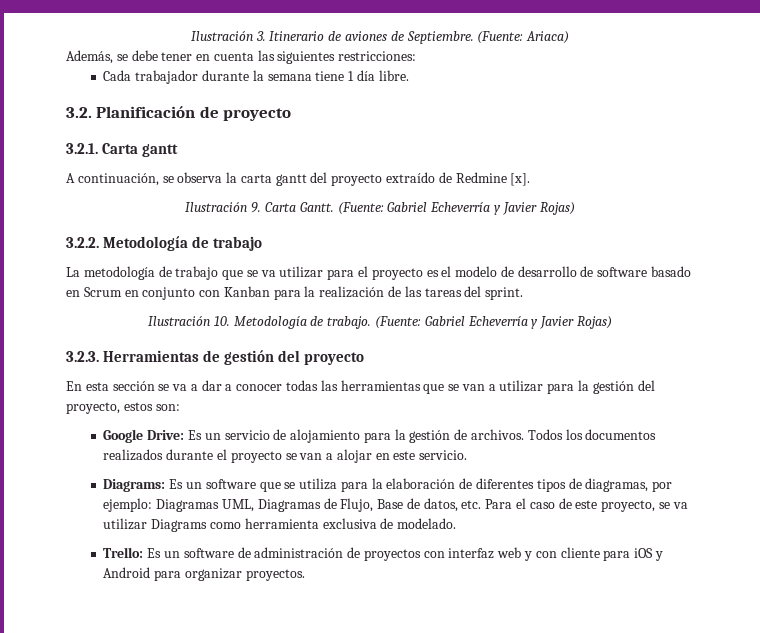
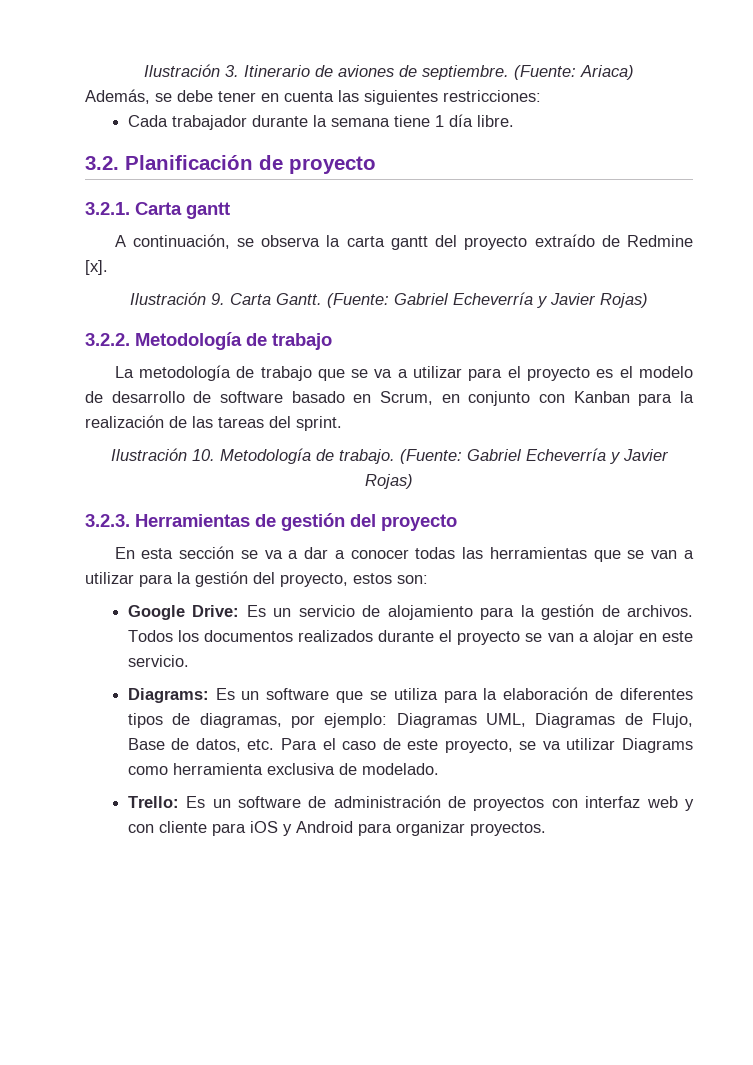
[406,31,474,44] Septiembre. -> [422,65,509,80] septiembre.
(276, 273) none -> [397,369,408,378] a
[83,287,122,297] Scrum -> [380,391,433,405] Scrum,

